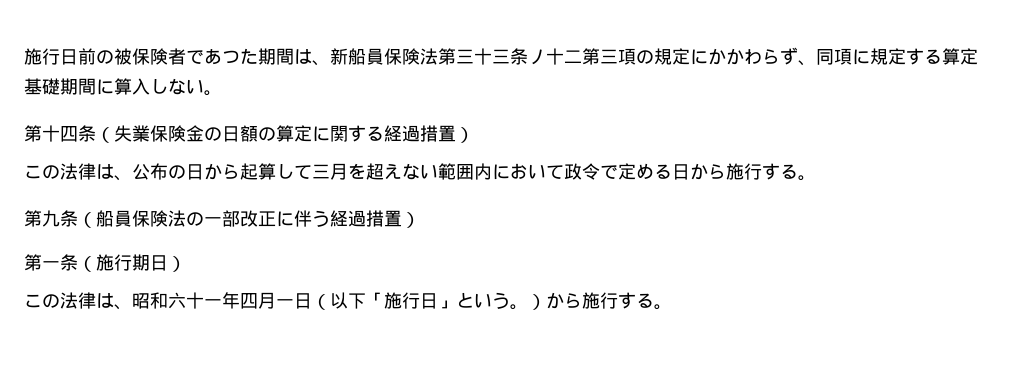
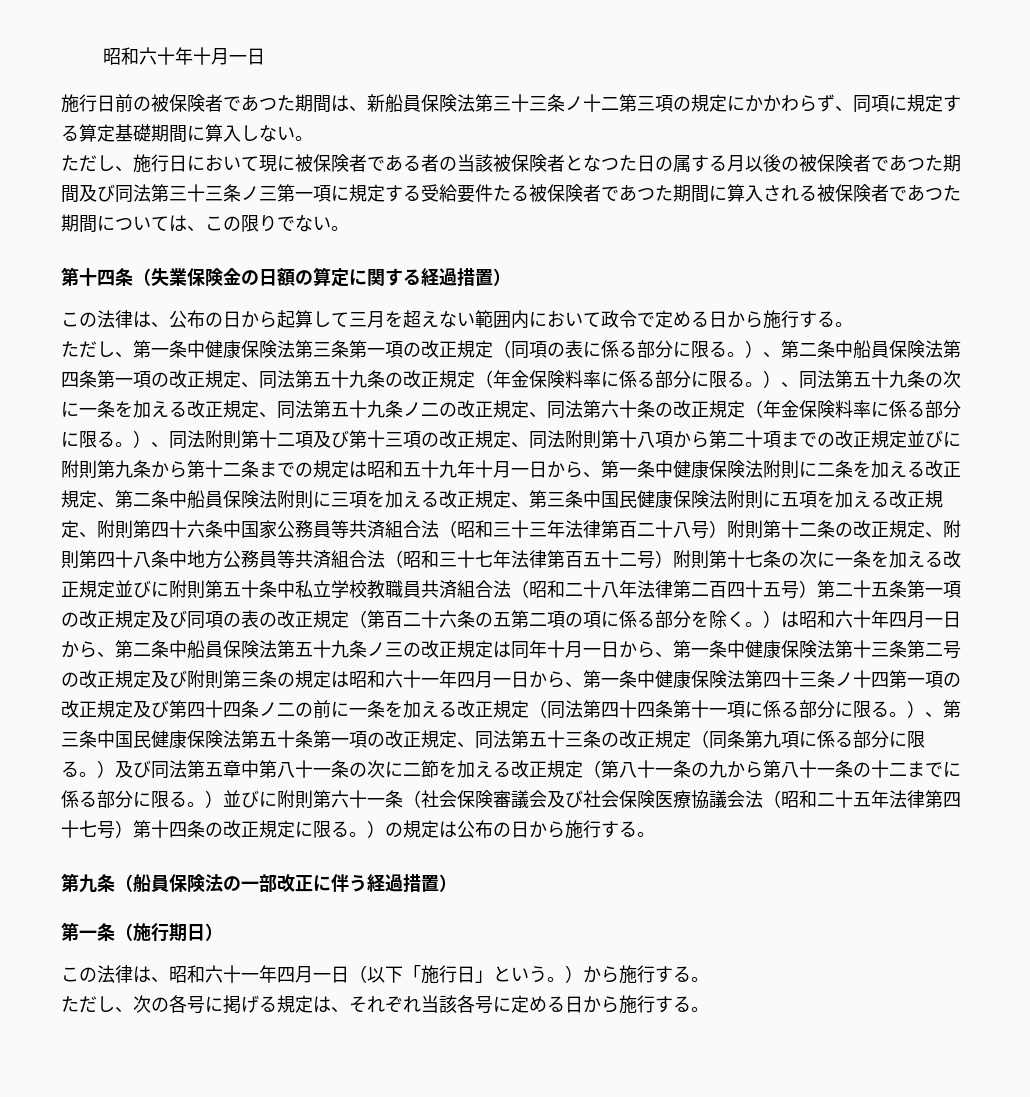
(24, 56) none -> [103,47,266,65] 昭和六十年十月一日 //
(222, 93) none -> [61,154,961,173] [61,184,961,203] [61,214,349,233] // ただし、施行日において現に被保険者である者の当該被保険者となつた日の属する月以後の被保険者であつた期間及び同法第三十三条ノ三第一項に規定する受給要件たる被保険者であつた期間に算入される被保険者であつた期間については、この限りでない。
(816, 178) none -> [61,340,961,359] [61,370,961,389] [61,400,961,419] [61,430,961,449] [61,460,961,479] [61,490,943,509] [61,520,961,539] [61,550,961,569] [61,580,961,599] [61,610,961,629] [61,640,961,659] [61,670,961,689] [61,700,961,719] [61,730,925,749] [61,760,961,779] [61,790,961,809] [61,820,655,839] // ただし、第一条中健康保険法第三条第一項の改正規定（同項の表に係る部分に限る。）、第二条中船員保険法第四条第一項の改正規定、同法第五十九条の改正規定（年金保険料率に係る部分に限る。）、同法第五十九条の次に一条を加える改正規定、同法第五十九条ノ二の改正規定、同法第六十条の改正規定（年金保険料率に係る部分に限る。）、同法附則第十二項及び第十三項の改正規定、同法附則第十八項から第二十項までの改正規定並びに附則第九条から第十二条までの規定は昭和五十九年十月一日から、第一条中健康保険法附則に二条を加える改正規定、第二条中船員保険法附則に三項を加える改正規定、第三条中国民健康保険法附則に五項を加える改正規定、附則第四十六条中国家公務員等共済組合法（昭和三十三年法律第百二十八号）附則第十二条の改正規定、附則第四十八条中地方公務員等共済組合法（昭和三十七年法律第百五十二号）附則第十七条の次に一条を加える改正規定並びに附則第五十条中私立学校教職員共済組合法（昭和二十八年法律第二百四十五号）第二十五条第一項の改正規定及び同項の表の改正規定（第百二十六条の五第二項の項に係る部分を除く。）は昭和六十年四月一日から、第二条中船員保険法第五十九条ノ三の改正規定は同年十月一日から、第一条中健康保険法第十三条第二号の改正規定及び附則第三条の規定は昭和六十一年四月一日から、第一条中健康保険法第四十三条ノ十四第一項の改正規定及び第四十四条ノ二の前に一条を加える改正規定（同法第四十四条第十一項に係る部分に限る。）、第三条中国民健康保険法第五十条第一項の改正規定、同法第五十三条の改正規定（同条第九項に係る部分に限る。）及び同法第五章中第八十一条の次に二節を加える改正規定（第八十一条の九から第八十一条の十二までに係る部分に限る。）並びに附則第六十一条（社会保険審議会及び社会保険医療協議会法（昭和二十五年法律第四十七号）第十四条の改正規定に限る。）の規定は公布の日から施行する。
(672, 307) none -> [61,995,709,1014] // ただし、次の各号に掲げる規定は、それぞれ当該各号に定める日から施行する。

